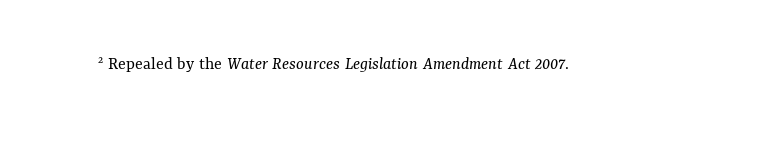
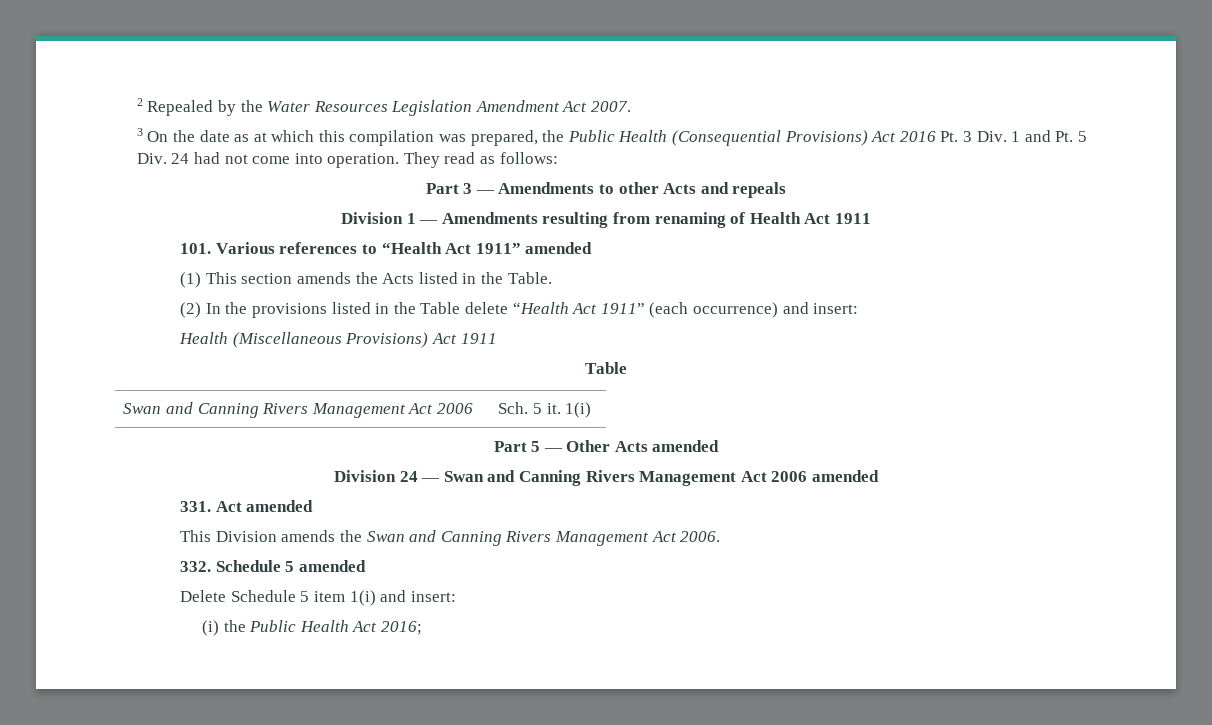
(570, 64) none -> [136,128,1087,146] [136,152,558,168] [425,182,787,198] [341,212,871,228] [180,242,593,254] [180,272,552,288] [180,302,859,318] [179,332,497,348] [585,362,627,374] [123,402,473,418] [498,402,592,418] [493,440,720,452] [334,470,879,486] [180,500,314,512] [180,530,721,546] [180,560,367,572] [180,590,456,606] [201,620,422,636] // 3 On the date as at which this compilation was prepared, the Public Health (Consequential Provisions) Act 2016 Pt. 3 Div. 1 and Pt. 5 Div. 24 had not come into operation. They read as follows: // Part 3 — Amendments to other Acts and repeals // Division 1 — Amendments resulting from renaming of Health Act 1911 // 101. Various references to “Health Act 1911” amended // (1) This section amends the Acts listed in the Table. // (2) In the provisions listed in the Table delete “Health Act 1911” (each occurrence) and insert: // Health (Miscellaneous Provisions) Act 1911 // Table // Swan and Canning Rivers Management Act 2006 | Sch. 5 it. 1(i) // Part 5 — Other Acts amended // Division 24 — Swan and Canning Rivers Management Act 2006 amended // 331. Act amended // This Division amends the Swan and Canning Rivers Management Act 2006. // 332. Schedule 5 amended // Delete Schedule 5 item 1(i) and insert: // (i) the Public Health Act 2016;

